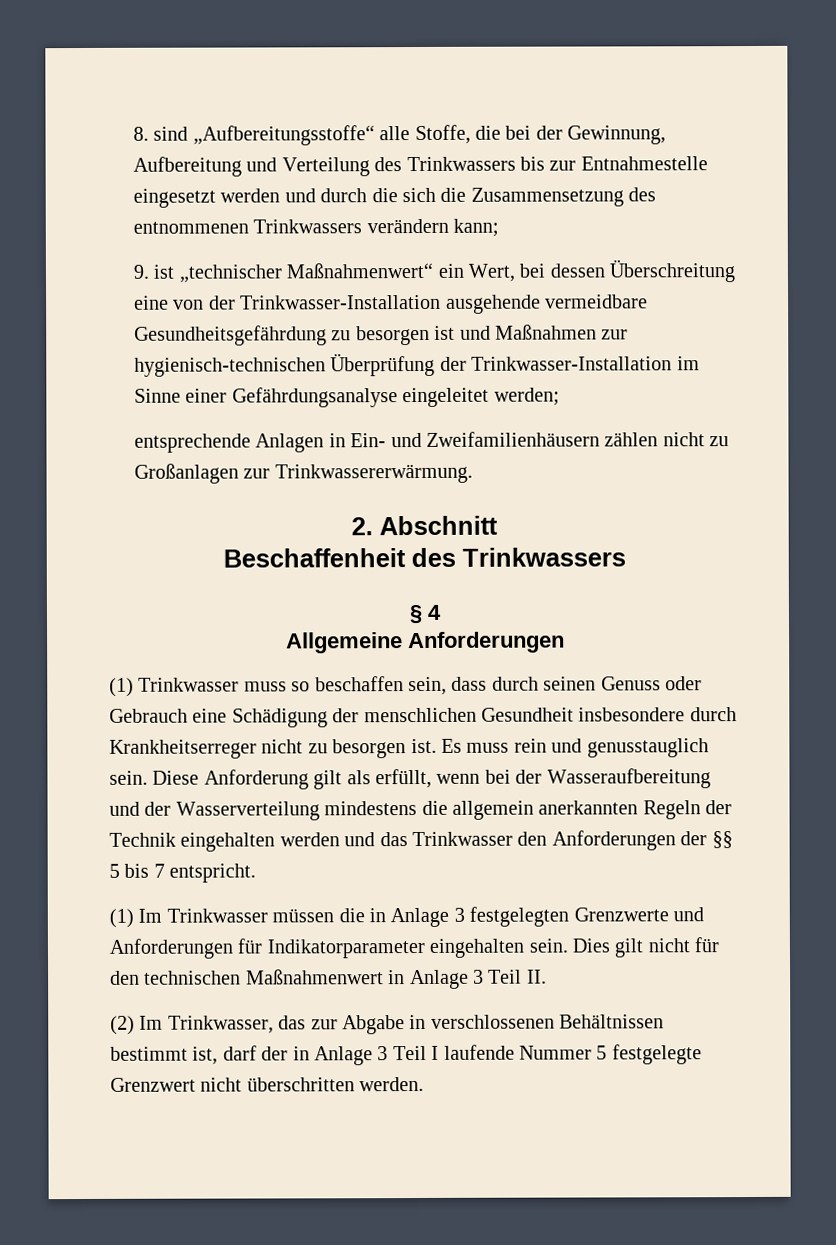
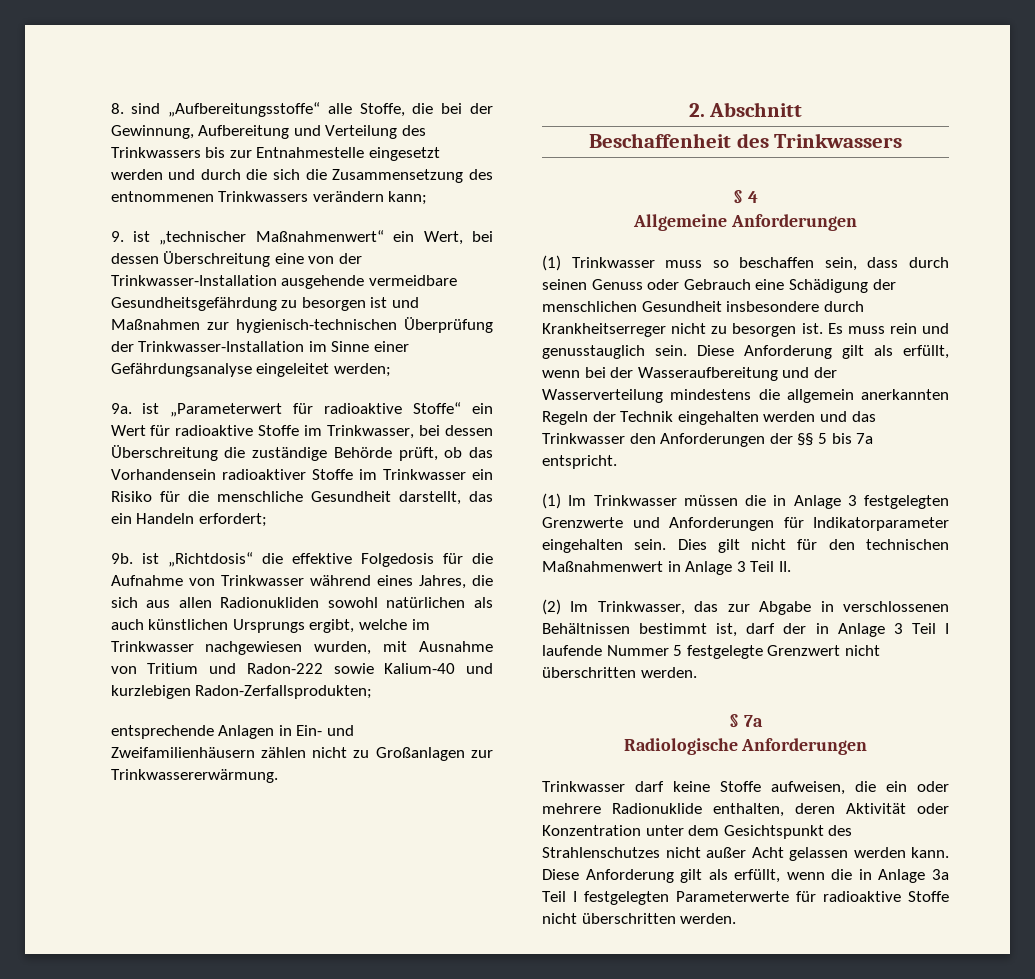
(560, 396) none -> [110,402,493,417] [110,425,493,439] [110,445,493,461] [110,469,493,480] [110,491,493,505] [110,513,267,527] [110,552,493,567] [110,575,493,589] [110,597,493,608] [110,619,430,633] [110,641,493,655] [110,663,493,674] [110,685,373,699] // 9a. ist „Parameterwert für radioaktive Stoffe“ ein Wert für radioaktive Stoffe im Trinkwasser, bei dessen Überschreitung die zuständige Behörde prüft, ob das Vorhandensein radioaktiver Stoffe im Trinkwasser ein Risiko für die menschliche Gesundheit darstellt, das ein Handeln erfordert; // 9b. ist „Richtdosis“ die effektive Folgedosis für die Aufnahme von Trinkwasser während eines Jahres, die sich aus allen Radionukliden sowohl natürlichen als auch künstlichen Ursprungs ergibt, welche im Trinkwasser nachgewiesen wurden, mit Ausnahme von Tritium und Radon-222 sowie Kalium-40 und kurzlebigen Radon-Zerfallsprodukten;
[153,863,165,878] 7 -> [856,433,874,444] 7a
(425, 1084) none -> [729,714,763,728] [623,738,868,755] [542,781,949,795] [542,803,949,817] [542,825,853,839] [542,847,949,861] [542,869,949,883] [542,891,949,905] [542,913,737,924] // § 7a // Radiologische Anforderungen // Trinkwasser darf keine Stoffe aufweisen, die ein oder mehrere Radionuklide enthalten, deren Aktivität oder Konzentration unter dem Gesichtspunkt des Strahlenschutzes nicht außer Acht gelassen werden kann. Diese Anforderung gilt als erfüllt, wenn die in Anlage 3a Teil I festgelegten Parameterwerte für radioaktive Stoffe nicht überschritten werden.

